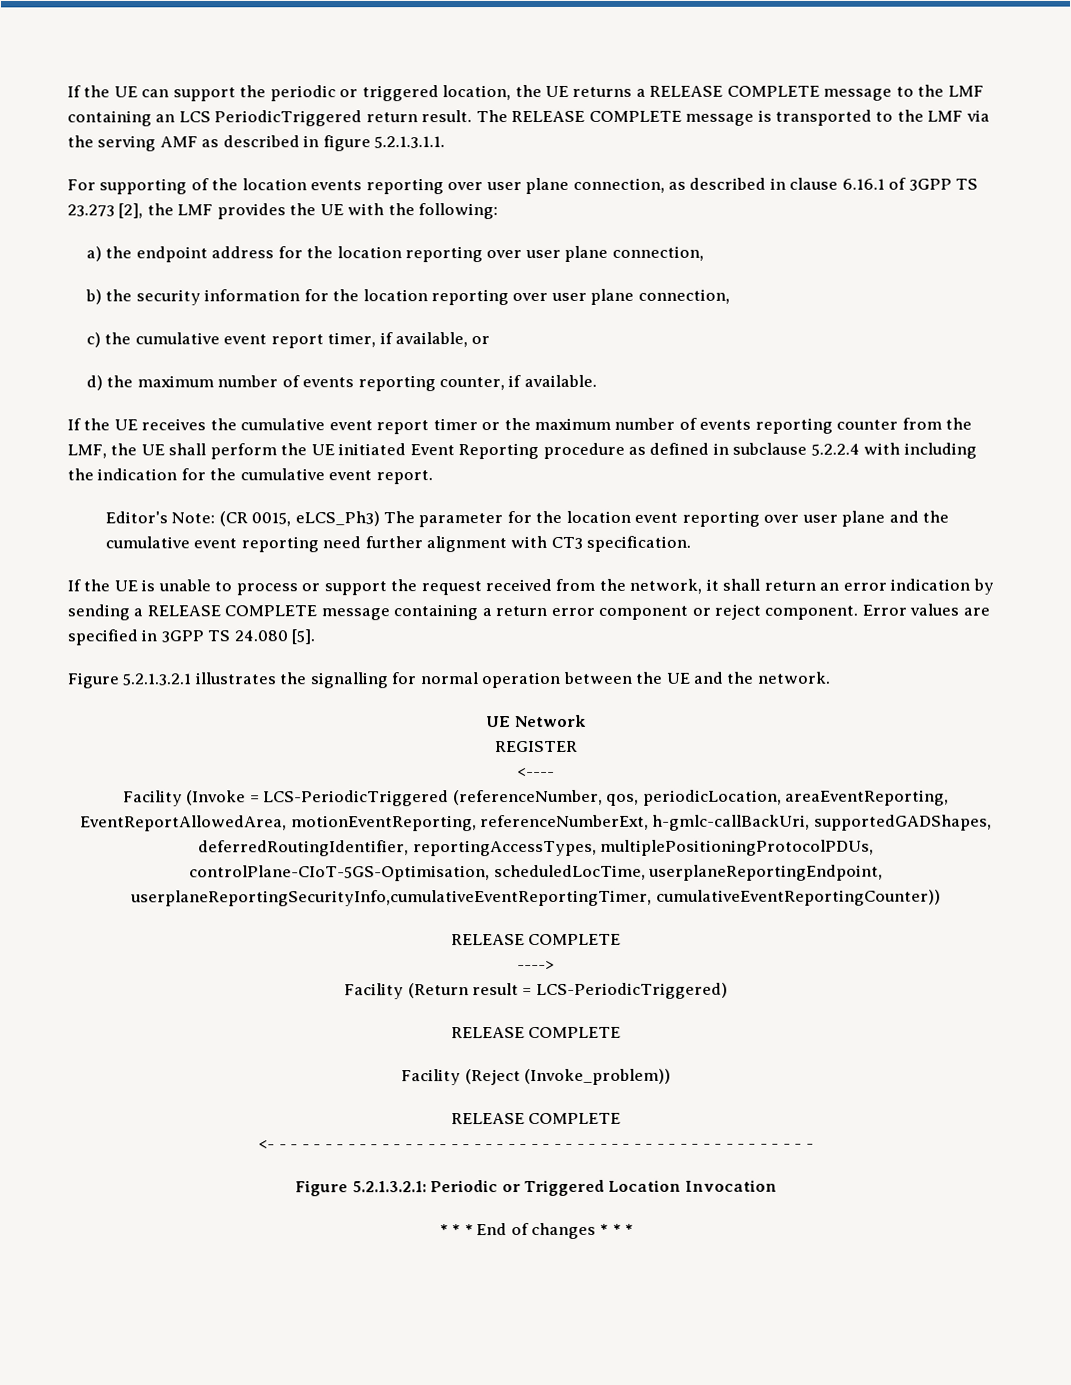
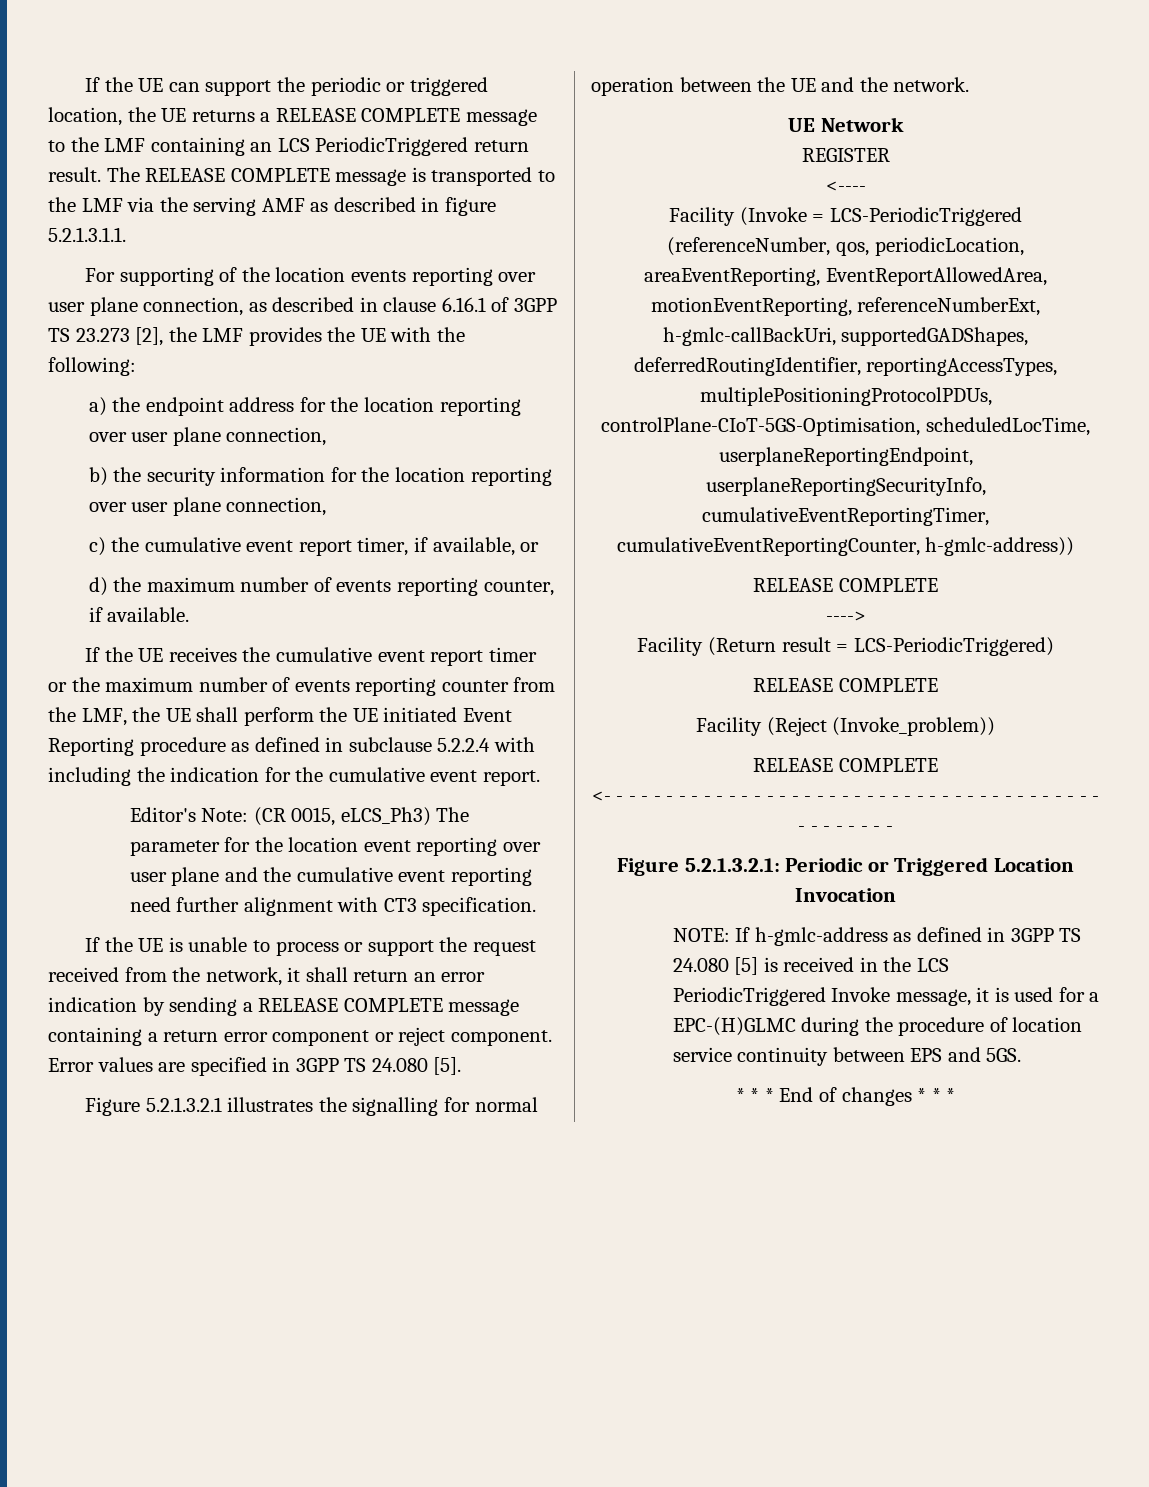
[130,889,941,907] userplaneReportingSecurityInfo,cumulativeEventReportingTimer, cumulativeEventReportingCounter)) -> [705,477,986,496] [702,507,989,526] [616,537,1075,556] userplaneReportingSecurityInfo, cumulativeEventReportingTimer, cumulativeEventReportingCounter, h-gmlc-address))
(777, 1185) none -> [672,927,1082,946] [672,957,949,975] [672,987,1100,1006] [672,1017,1083,1036] [672,1047,1022,1066] // NOTE: If h-gmlc-address as defined in 3GPP TS 24.080 [5] is received in the LCS PeriodicTriggered Invoke message, it is used for a EPC-(H)GLMC during the procedure of location service continuity between EPS and 5GS.

